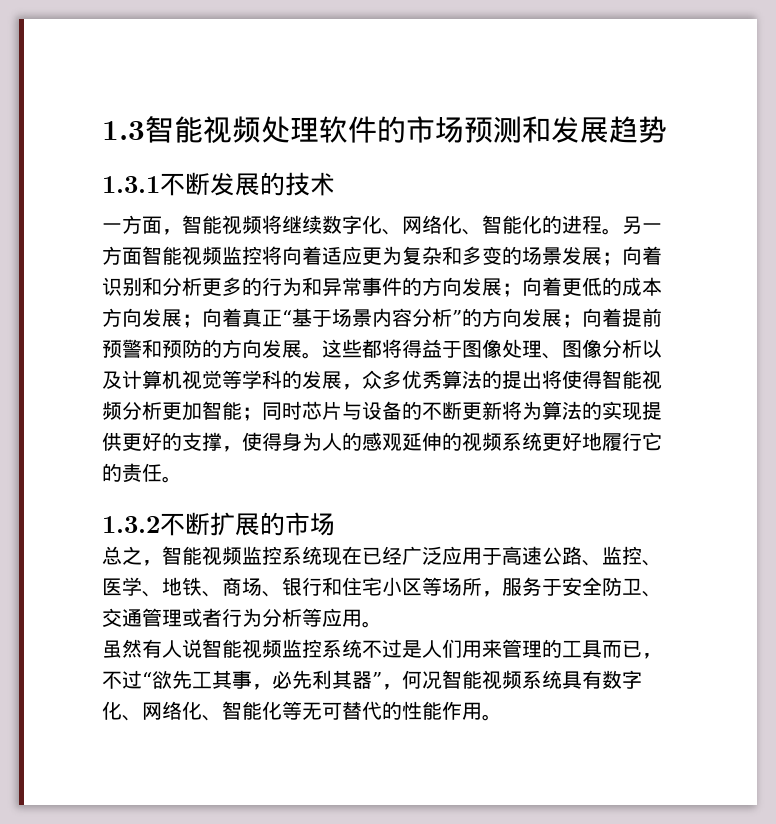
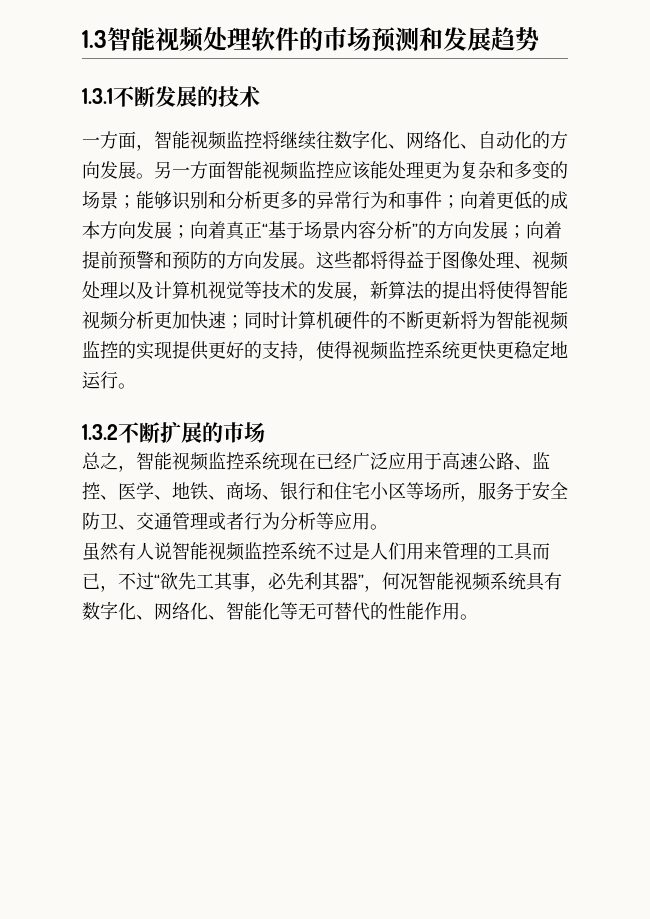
[262,215,602,235] 将继续数字化、网络化、智能化的进程 -> [226,130,568,150] [82,161,136,179] 监控将继续往数字化、网络化、自动化的方向发展
[262,246,362,265] 将向着适应 -> [334,161,424,180] 应该能处理
[562,246,662,266] 发展；向着 -> [118,191,172,209] ；能够
[262,277,502,296] 行为和异常事件的方向发展 -> [316,191,442,209] 异常行为和事件
[562,339,642,358] 图像分析 -> [532,251,569,270] [82,281,118,299] 视频处理
[242,370,282,389] 学科 -> [262,281,298,299] 技术
[362,370,442,389] 众多优秀 -> [370,281,388,299] 新
[202,401,402,421] 智能；同时芯片与设备 -> [190,311,370,329] 快速；同时计算机硬件
[542,401,582,420] 算法 -> [496,311,569,330] [82,341,118,359] 智能视频监控
[202,432,662,452] [102,463,162,483] 撑，使得身为人的感观延伸的视频系统更好地履行它的责任 -> [280,340,568,361] [82,371,118,389] 持，使得视频监控系统更快更稳定地运行

